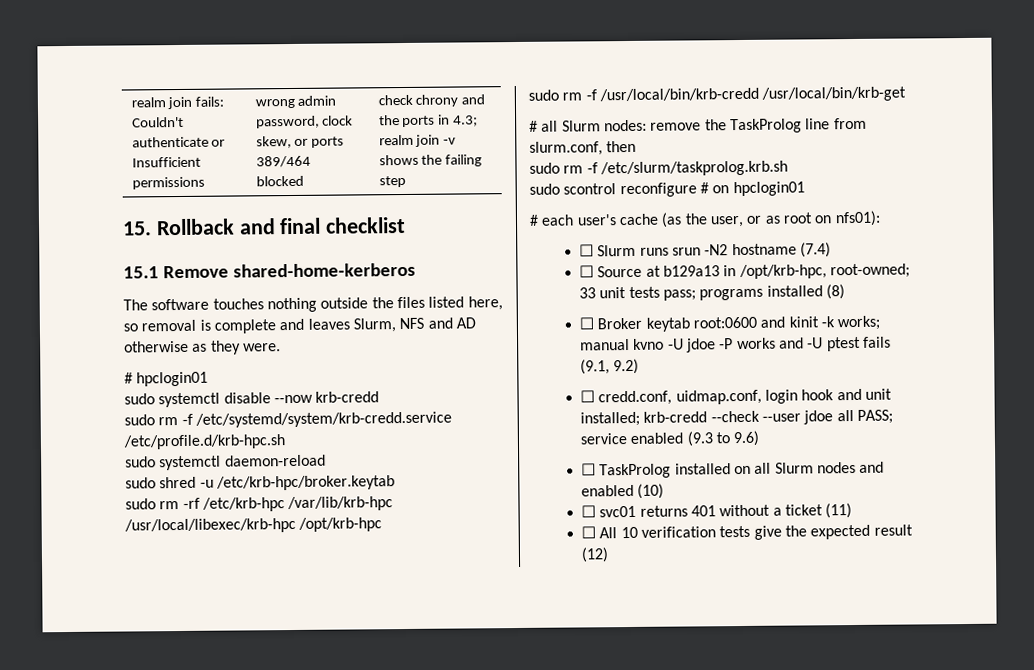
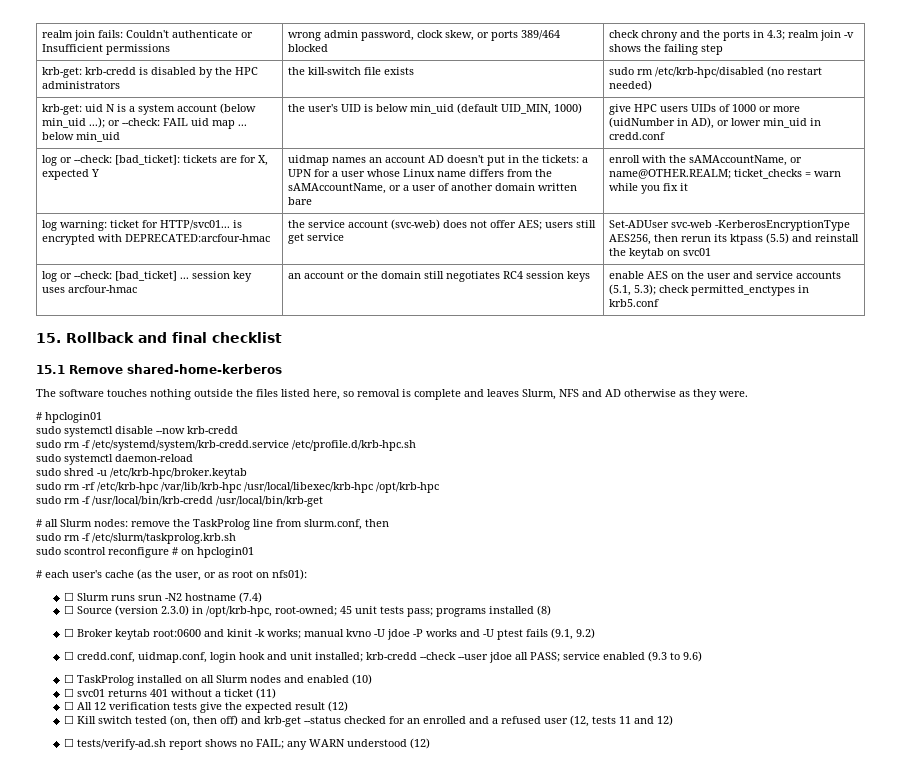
(406, 181) none -> [42,67,259,78] [42,81,121,89] [288,67,415,75] [609,66,823,78] [609,80,653,91] [42,103,257,115] [42,117,248,129] [42,132,121,142] [288,103,583,115] [609,104,801,115] [609,117,822,129] [609,132,666,140] [42,155,269,166] [42,169,100,180] [288,155,589,166] [288,169,553,177] [288,183,578,194] [288,197,313,205] [609,155,803,166] [609,169,842,179] [609,183,689,194] [42,220,243,231] [42,234,271,245] [288,219,597,230] [288,233,345,244] [609,220,851,231] [609,233,860,245] [609,248,712,259] [42,271,253,282] [42,285,138,293] [288,271,591,282] [609,271,842,279] [609,284,810,296] [609,299,660,307] // krb-get: krb-credd is disabled by the HPC administrators | the kill-switch file exists | sudo rm /etc/krb-hpc/disabled (no restart needed) // krb-get: uid N is a system account (below min_uid ...); or --check: FAIL uid map ... below min_uid | the user's UID is below min_uid (default UID_MIN, 1000) | give HPC users UIDs of 1000 or more (uidNumber in AD), or lower min_uid in credd.conf // log or --check: [bad_ticket]: tickets are for X, expected Y | uidmap names an account AD doesn't put in the tickets: a UPN for a user whose Linux name differs from the sAMAccountName, or a user of another domain written bare | enroll with the sAMAccountName, or name@OTHER.REALM; ticket_checks = warn while you fix it // log warning: ticket for HTTP/svc01... is encrypted with DEPRECATED:arcfour-hmac | the service account (svc-web) does not offer AES; users still get service | Set-ADUser svc-web -KerberosEncryptionType AES256, then rerun its ktpass (5.5) and reinstall the keytab on svc01 // log or --check: [bad_ticket] ... session key uses arcfour-hmac | an account or the domain still negotiates RC4 session keys | enable AES on the user and service accounts (5.1, 5.3); check permitted_enctypes in krb5.conf
[645,265,721,277] at b129a13 -> [114,605,189,616] (version 2.3.0)
[579,287,597,299] 33 -> [339,606,352,614] 45
[620,526,638,539] 10 -> [93,702,106,710] 12
(610, 555) none -> [63,715,673,727] [63,738,430,750] // ☐ Kill switch tested (on, then off) and krb-get --status checked for an enrolled and a refused user (12, tests 11 and 12) // ☐ tests/verify-ad.sh report shows no FAIL; any WARN understood (12)

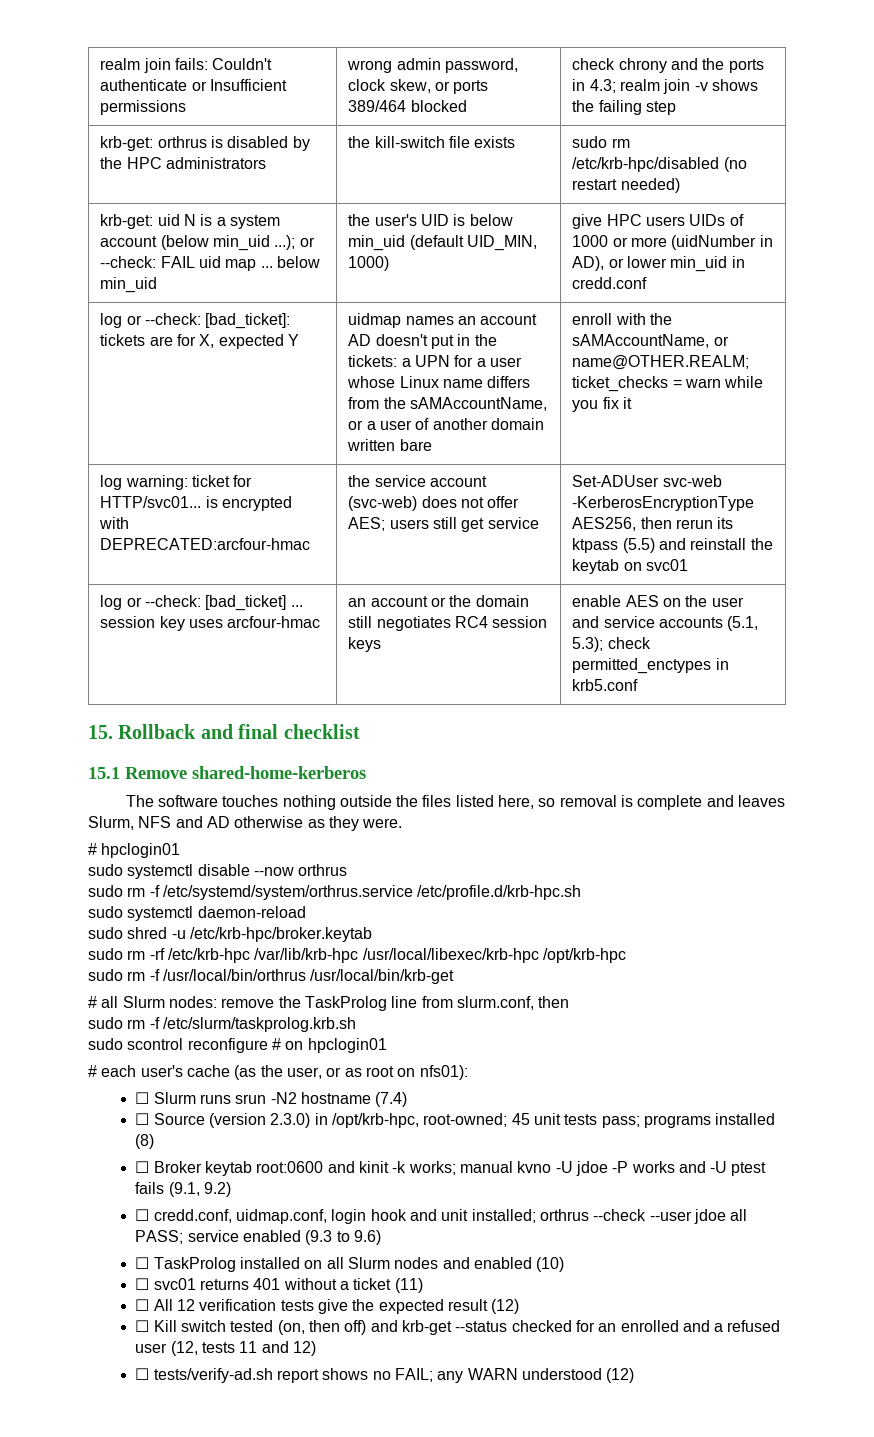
[85,67,137,75] krb-credd -> [157,136,207,148] orthrus
[187,426,238,434] [36,440,289,451] krb-credd // sudo rm -f /etc/systemd/system/krb-credd.service -> [298,864,348,876] [88,885,413,900] orthrus // sudo rm -f /etc/systemd/system/orthrus.service
[92,496,213,506] /usr/local/bin/krb-credd -> [162,969,306,981] /usr/local/bin/orthrus
[365,652,417,660] krb-credd -> [539,1209,589,1221] orthrus

